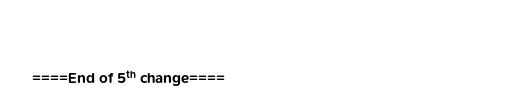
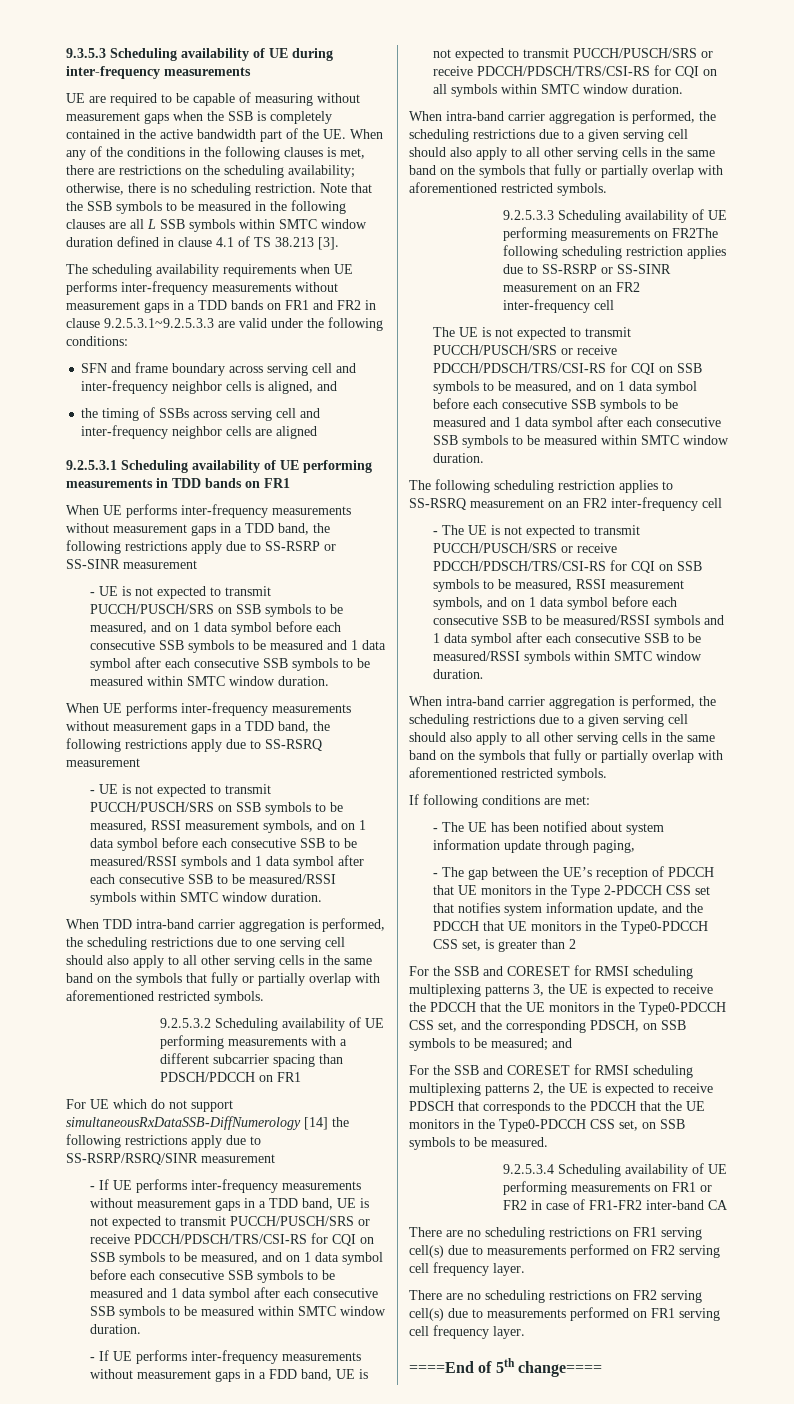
(32, 78) none -> [66,48,333,61] [66,66,251,79] [66,92,360,106] [66,111,332,124] [66,128,383,142] [66,146,365,160] [66,165,355,178] [66,183,372,196] [66,200,346,214] [66,219,367,232] [66,236,339,250] [66,264,353,277] [66,281,338,295] [66,300,376,313] [66,317,383,331] [66,336,128,346] [81,362,357,376] [81,380,338,394] [81,407,321,421] [81,425,318,439] [66,460,372,473] [66,478,290,488] [66,504,351,518] [66,523,330,536] [66,540,336,554] [66,559,197,569] [89,586,271,599] [89,604,343,617] [89,621,341,635] [89,640,386,653] [89,657,370,671] [89,676,329,686] [66,702,351,716] [66,721,330,734] [66,738,322,752] [66,758,140,767] [89,784,271,797] [89,802,343,815] [89,820,366,833] [89,837,357,851] [89,855,364,869] [89,874,336,884] [89,892,322,905] [66,918,385,932] [66,937,345,950] [66,955,372,968] [66,972,380,986] [66,990,264,1004] [160,1017,385,1031] [160,1035,348,1049] [160,1053,344,1067] [160,1072,302,1082] [66,1099,233,1112] [66,1116,349,1130] [66,1134,261,1148] [66,1153,275,1165] [89,1179,361,1193] [89,1198,369,1211] [89,1216,370,1229] [89,1233,374,1246] [89,1252,383,1265] [89,1269,335,1283] [89,1287,378,1301] [89,1306,386,1319] [89,1324,141,1334] [89,1350,361,1364] [89,1369,368,1382] [432,48,713,61] [432,65,717,78] [432,84,683,97] [409,110,716,124] [409,129,688,142] [409,147,715,160] [409,164,723,178] [409,182,607,196] [503,209,728,223] [503,227,719,241] [503,245,727,259] [503,264,672,274] [503,282,641,292] [503,299,615,313] [432,327,631,340] [432,345,617,355] [432,362,702,375] [432,381,697,394] [432,398,678,412] [432,416,721,430] [432,435,729,448] [432,453,484,463] [409,479,673,493] [409,497,722,511] [432,525,640,538] [432,543,617,553] [432,560,702,573] [432,579,684,592] [432,596,677,610] [432,615,724,628] [432,632,701,646] [432,651,702,664] [432,669,484,679] [409,695,716,709] [409,714,688,727] [409,732,715,745] [409,749,723,763] [409,767,607,781] [409,794,590,808] [432,821,664,835] [432,839,635,853] [432,866,714,880] [432,885,710,898] [432,902,703,916] [432,921,708,934] [432,939,576,952] [409,965,693,979] [409,984,713,997] [409,1002,726,1015] [409,1020,686,1033] [409,1038,572,1051] [409,1064,693,1078] [409,1083,713,1096] [409,1101,705,1114] [409,1119,685,1132] [409,1137,548,1150] [503,1163,728,1177] [503,1181,713,1195] [503,1199,729,1210] [409,1227,702,1240] [409,1244,720,1258] [409,1262,525,1276] [409,1290,702,1303] [409,1307,720,1321] [409,1325,525,1339] 9.3.5.3 Scheduling availability of UE during inter-frequency measurements // UE are required to be capable of measuring without measurement gaps when the SSB is completely contained in the active bandwidth part of the UE. When any of the conditions in the following clauses is met, there are restrictions on the scheduling availability; otherwise, there is no scheduling restriction. Note that the SSB symbols to be measured in the following clauses are all L SSB symbols within SMTC window duration defined in clause 4.1 of TS 38.213 [3]. // The scheduling availability requirements when UE performs inter-frequency measurements without measurement gaps in a TDD bands on FR1 and FR2 in clause 9.2.5.3.1~9.2.5.3.3 are valid under the following conditions: // SFN and frame boundary across serving cell and inter-frequency neighbor cells is aligned, and // the timing of SSBs across serving cell and inter-frequency neighbor cells are aligned // 9.2.5.3.1 Scheduling availability of UE performing measurements in TDD bands on FR1 // When UE performs inter-frequency measurements without measurement gaps in a TDD band, the following restrictions apply due to SS-RSRP or SS-SINR measurement // - UE is not expected to transmit PUCCH/PUSCH/SRS on SSB symbols to be measured, and on 1 data symbol before each consecutive SSB symbols to be measured and 1 data symbol after each consecutive SSB symbols to be measured within SMTC window duration. // When UE performs inter-frequency measurements without measurement gaps in a TDD band, the following restrictions apply due to SS-RSRQ measurement // - UE is not expected to transmit PUCCH/PUSCH/SRS on SSB symbols to be measured, RSSI measurement symbols, and on 1 data symbol before each consecutive SSB to be measured/RSSI symbols and 1 data symbol after each consecutive SSB to be measured/RSSI symbols within SMTC window duration. // When TDD intra-band carrier aggregation is performed, the scheduling restrictions due to one serving cell should also apply to all other serving cells in the same band on the symbols that fully or partially overlap with aforementioned restricted symbols. // 9.2.5.3.2 Scheduling availability of UE performing measurements with a different subcarrier spacing than PDSCH/PDCCH on FR1 // For UE which do not support simultaneousRxDataSSB-DiffNumerology [14] the following restrictions apply due to SS-RSRP/RSRQ/SINR measurement // - If UE performs inter-frequency measurements without measurement gaps in a TDD band, UE is not expected to transmit PUCCH/PUSCH/SRS or receive PDCCH/PDSCH/TRS/CSI-RS for CQI on SSB symbols to be measured, and on 1 data symbol before each consecutive SSB symbols to be measured and 1 data symbol after each consecutive SSB symbols to be measured within SMTC window duration. // - If UE performs inter-frequency measurements without measurement gaps in a FDD band, UE is not expected to transmit PUCCH/PUSCH/SRS or receive PDCCH/PDSCH/TRS/CSI-RS for CQI on all symbols within SMTC window duration. // When intra-band carrier aggregation is performed, the scheduling restrictions due to a given serving cell should also apply to all other serving cells in the same band on the symbols that fully or partially overlap with aforementioned restricted symbols. // 9.2.5.3.3 Scheduling availability of UE performing measurements on FR2The following scheduling restriction applies due to SS-RSRP or SS-SINR measurement on an FR2 inter-frequency cell // The UE is not expected to transmit PUCCH/PUSCH/SRS or receive PDCCH/PDSCH/TRS/CSI-RS for CQI on SSB symbols to be measured, and on 1 data symbol before each consecutive SSB symbols to be measured and 1 data symbol after each consecutive SSB symbols to be measured within SMTC window duration. // The following scheduling restriction applies to SS-RSRQ measurement on an FR2 inter-frequency cell // - The UE is not expected to transmit PUCCH/PUSCH/SRS or receive PDCCH/PDSCH/TRS/CSI-RS for CQI on SSB symbols to be measured, RSSI measurement symbols, and on 1 data symbol before each consecutive SSB to be measured/RSSI symbols and 1 data symbol after each consecutive SSB to be measured/RSSI symbols within SMTC window duration. // When intra-band carrier aggregation is performed, the scheduling restrictions due to a given serving cell should also apply to all other serving cells in the same band on the symbols that fully or partially overlap with aforementioned restricted symbols. // If following conditions are met: // - The UE has been notified about system information update through paging, // - The gap between the UE’s reception of PDCCH that UE monitors in the Type 2-PDCCH CSS set that notifies system information update, and the PDCCH that UE monitors in the Type0-PDCCH CSS set, is greater than 2 // For the SSB and CORESET for RMSI scheduling multiplexing patterns 3, the UE is expected to receive the PDCCH that the UE monitors in the Type0-PDCCH CSS set, and the corresponding PDSCH, on SSB symbols to be measured; and // For the SSB and CORESET for RMSI scheduling multiplexing patterns 2, the UE is expected to receive PDSCH that corresponds to the PDCCH that the UE monitors in the Type0-PDCCH CSS set, on SSB symbols to be measured. // 9.2.5.3.4 Scheduling availability of UE performing measurements on FR1 or FR2 in case of FR1-FR2 inter-band CA // There are no scheduling restrictions on FR1 serving cell(s) due to measurements performed on FR2 serving cell frequency layer. // There are no scheduling restrictions on FR2 serving cell(s) due to measurements performed on FR1 serving cell frequency layer. //

